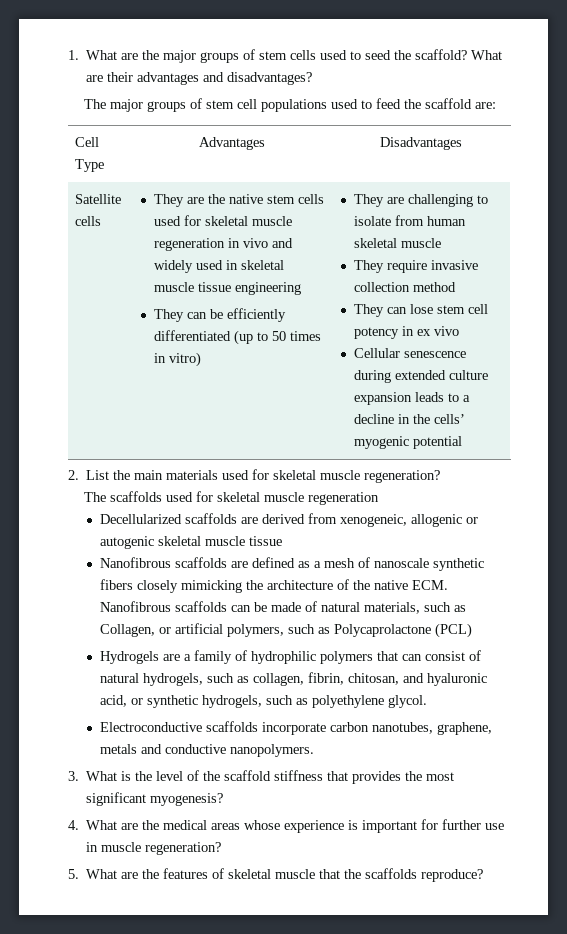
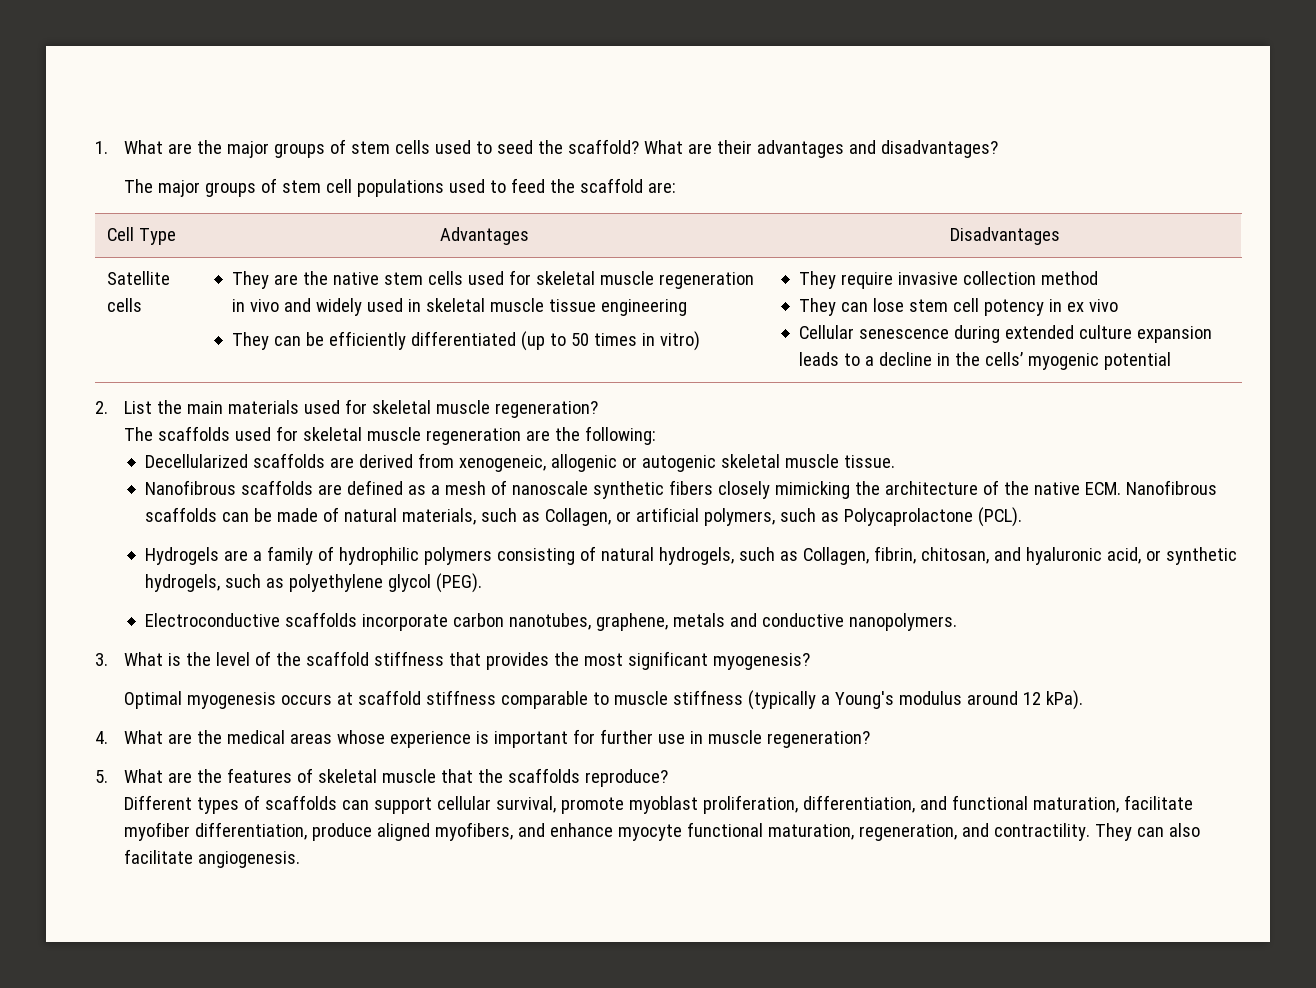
[387,194,489,207] [354,215,467,226] [354,238,442,248] [354,260,385,273] are challenging to isolate from human skeletal muscle // They -> (837, 280) none
(379, 498) none -> [526,426,657,445] are the following:
[248,536,282,546] tissue -> [843,455,895,468] tissue.
[434,623,472,638] (PCL) -> [977,507,1022,527] (PCL).
[376,651,465,661] that can consist -> [496,548,575,565] consisting
[252,673,304,686] collagen, -> [802,547,869,565] Collagen,
[387,695,427,708] glycol. -> [387,573,482,593] glycol (PEG).
(224, 799) none -> [124,690,1084,710] // Optimal myogenesis occurs at scaffold stiffness comparable to muscle stiffness (typically a Young's modulus around 12 kPa).
(484, 875) none -> [124,795,1194,814] [124,822,1201,841] [124,849,301,868] // Different types of scaffolds can support cellular survival, promote myoblast proliferation, differentiation, and functional maturation, facilitate myofiber differentiation, produce aligned myofibers, and enhance myocyte functional maturation, regeneration, and contractility. They can also facilitate angiogenesis.

